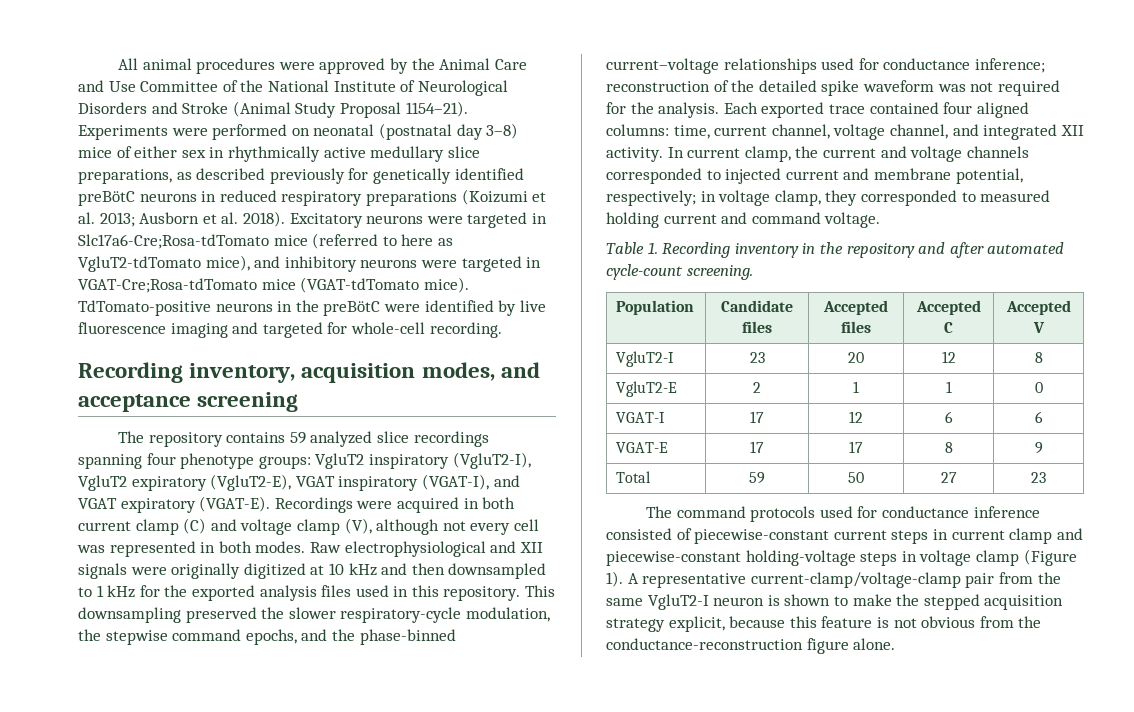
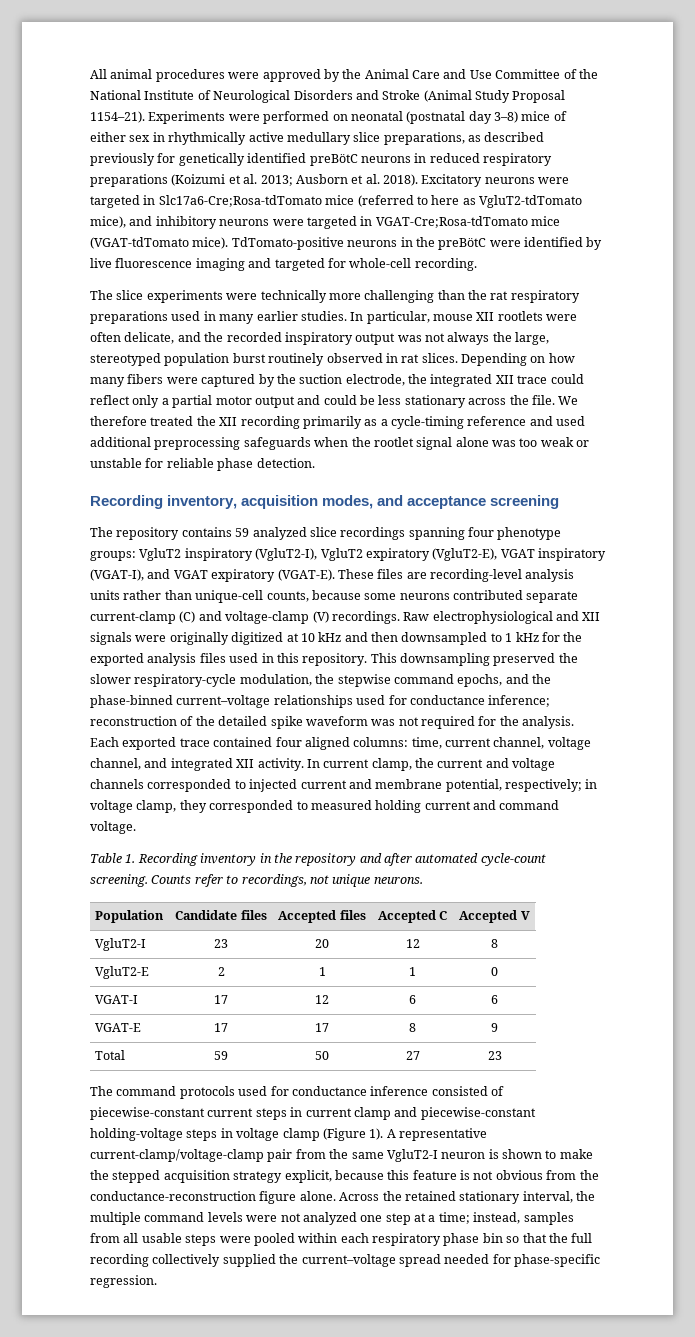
(502, 330) none -> [90,290,580,303] [90,311,578,324] [90,332,550,345] [90,353,575,366] [90,374,584,387] [90,395,579,408] [90,416,586,429] [90,437,590,450] [90,458,315,471] // The slice experiments were technically more challenging than the rat respiratory preparations used in many earlier studies. In particular, mouse XII rootlets were often delicate, and the recorded inspiratory output was not always the large, stereotyped population burst routinely observed in rat slices. Depending on how many fibers were captured by the suction electrode, the integrated XII trace could reflect only a partial motor output and could be less stationary across the file. We therefore treated the XII recording primarily as a cycle-timing reference and used additional preprocessing safeguards when the rootlet signal alone was too weak or unstable for reliable phase detection.
[274,497,516,513] [78,518,539,535] [77,541,306,557] Recordings were acquired in both current clamp (C) and voltage clamp (V), although not every cell was represented in both modes. -> [337,569,575,582] [90,590,579,603] [90,611,400,624] These files are recording-level analysis units rather than unique-cell counts, because some neurons contributed separate current-clamp (C) and voltage-clamp (V) recordings.
(753, 272) none -> [151,874,423,887] Counts refer to recordings, not unique neurons.
(896, 644) none -> [339,1191,595,1204] [90,1212,574,1225] [90,1233,593,1246] [90,1254,600,1267] [90,1275,157,1288] Across the retained stationary interval, the multiple command levels were not analyzed one step at a time; instead, samples from all usable steps were pooled within each respiratory phase bin so that the full recording collectively supplied the current–voltage spread needed for phase-specific regression.

